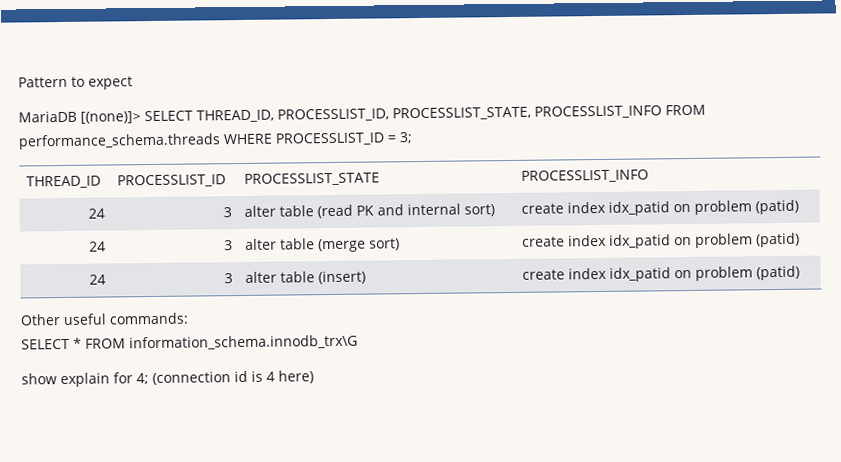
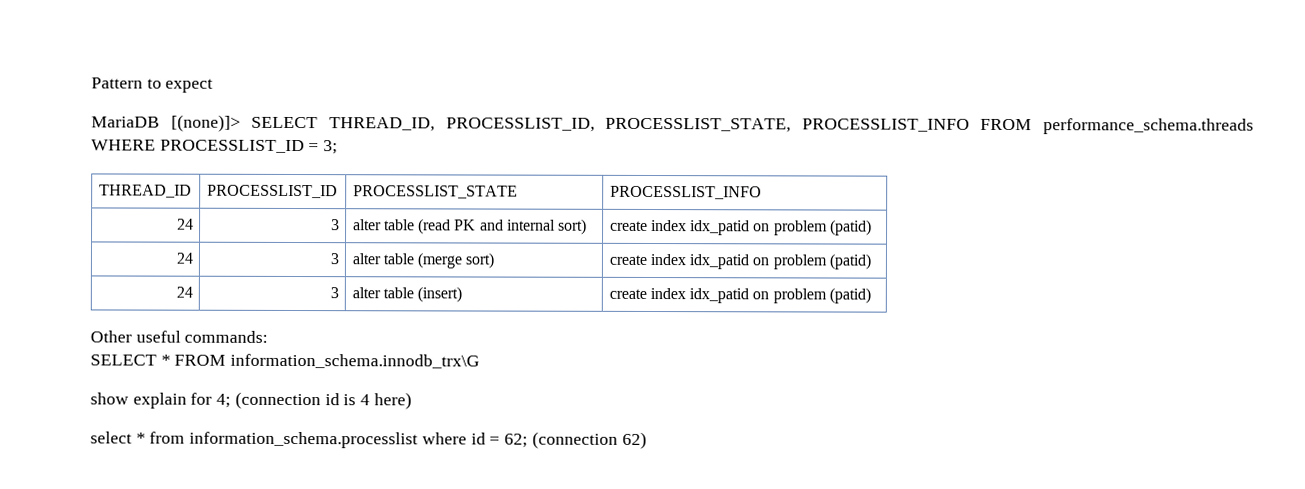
(314, 377) none -> [90,431,647,449] // select * from information_schema.processlist where id = 62; (connection 62)

